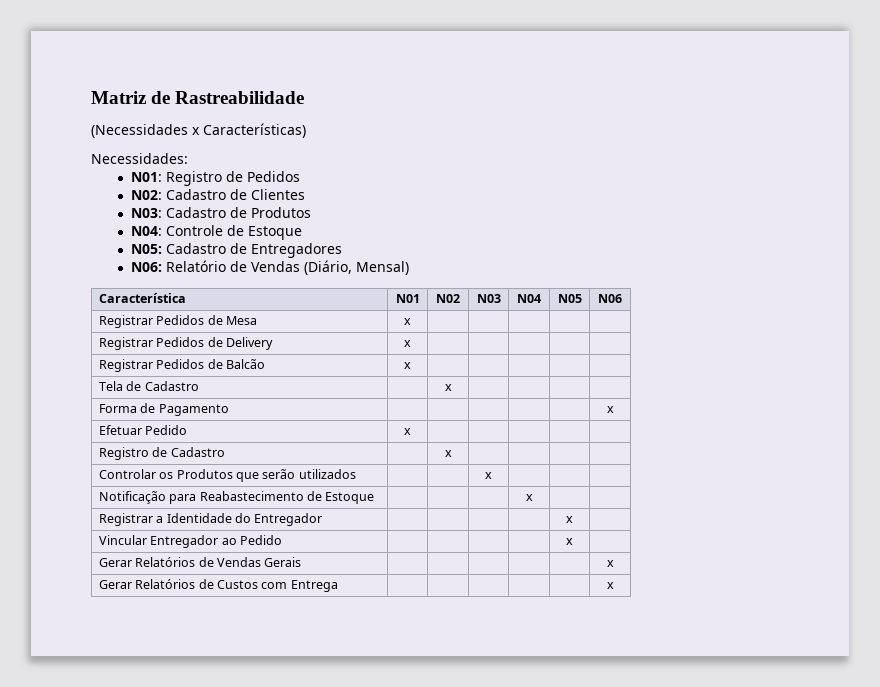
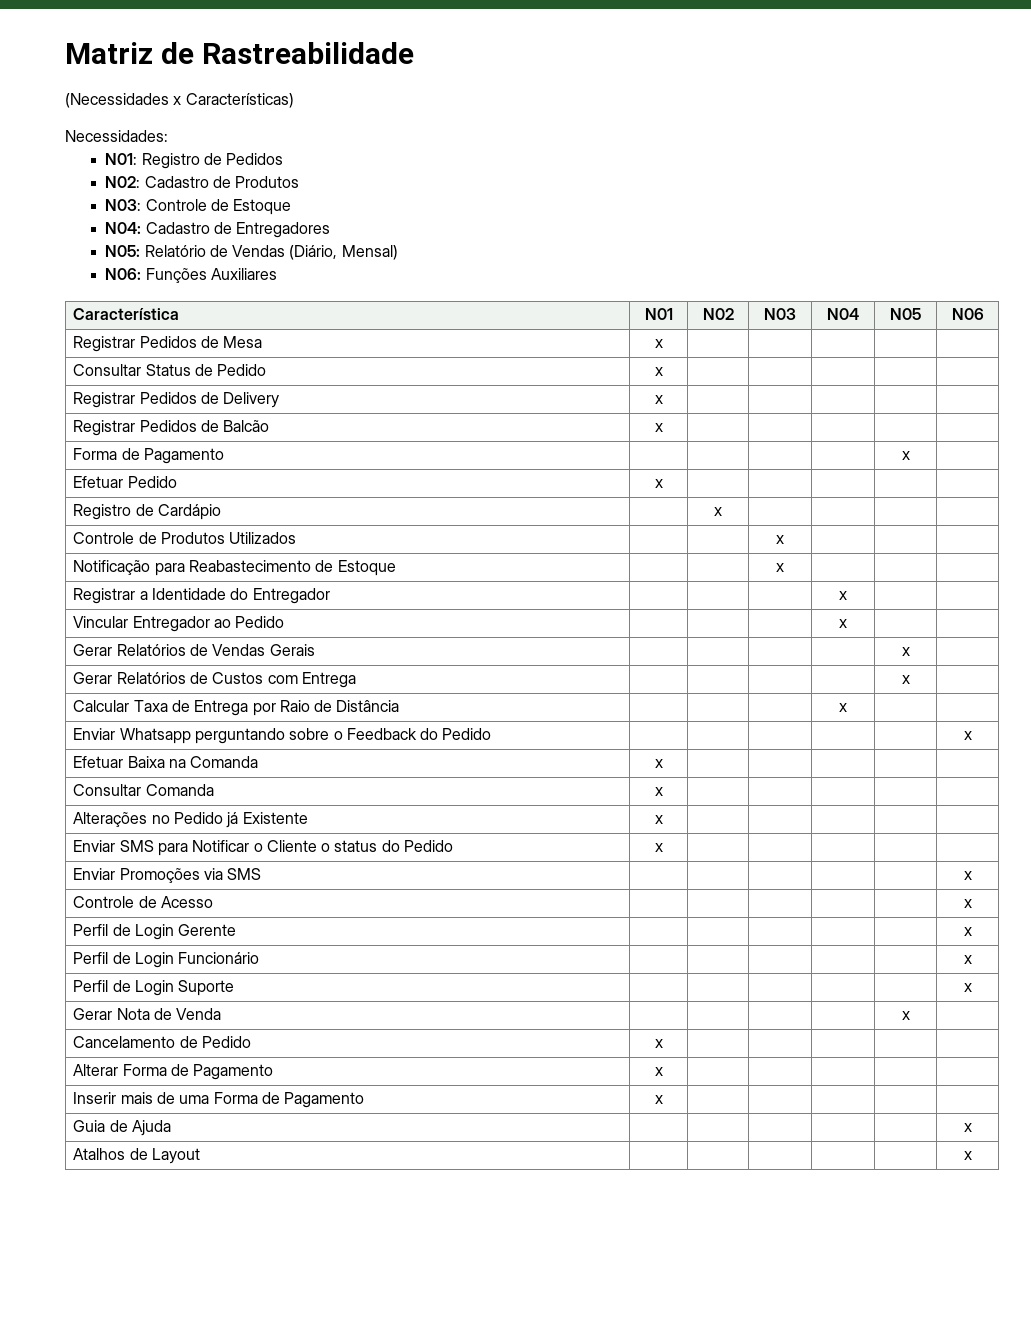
[250,189,305,200] Clientes -> [235,176,300,188] Produtos
[165,207,311,218] [130,226,162,236] Cadastro de Produtos // N04: -> (142, 205) none
[130,244,162,254] N05: -> [105,222,142,234] N04:
[130,262,162,272] N06: -> [105,245,141,257] N05:
(409, 268) none -> [105,268,277,283] // N06: Funções Auxiliares
(411, 321) none -> [73,364,267,376] [654,367,663,376] // Consultar Status de Pedido | x | | | | |
[98,381,199,391] [444,384,452,391] // Tela de Cadastro | | x | | | | -> (663, 427) none
[606,406,614,413] | x -> [901,451,910,460] x |
[170,447,225,457] [444,450,452,457] [98,469,356,482] Cadastro | | x | | | | // Controlar os Produtos que serão utilizados -> [157,504,221,520] [714,507,722,516] [73,532,297,544] Cardápio | | x | | | | // Controle de Produtos Utilizados
[525,494,533,501] | x -> [776,563,784,572] x |
[566,516,573,523] | x -> [839,591,847,600] x |
[566,538,573,545] | x -> [839,619,847,628] x |
[606,560,614,567] | x -> [901,647,910,656] x |
(338, 586) none -> [901,675,910,684] [73,700,400,716] [839,703,847,712] [73,728,492,744] [963,731,972,740] [73,756,259,768] [654,759,663,768] [73,784,214,796] [654,787,663,796] [73,812,308,828] [654,815,663,824] [73,840,454,856] [654,843,663,852] [73,868,262,883] [963,871,972,880] [73,896,213,908] [963,899,972,908] [73,924,237,940] [963,927,972,936] [73,952,260,968] [963,955,972,964] [73,980,235,996] [963,983,972,992] [73,1008,222,1020] [901,1011,910,1020] [73,1036,251,1048] [654,1039,663,1048] [73,1064,274,1080] [654,1067,663,1076] [73,1092,365,1108] [654,1095,663,1104] [73,1120,171,1136] [963,1123,972,1132] [73,1148,200,1164] | x | // Calcular Taxa de Entrega por Raio de Distância | | | | x | | // Enviar Whatsapp perguntando sobre o Feedback do Pedido | | | | | | x // Efetuar Baixa na Comanda | x | | | | | // Consultar Comanda | x | | | | | // Alterações no Pedido já Existente | x | | | | | // Enviar SMS para Notificar o Cliente o status do Pedido | x | | | | | // Enviar Promoções via SMS | | | | | | x // Controle de Acesso | | | | | | x // Perfil de Login Gerente | | | | | | x // Perfil de Login Funcionário | | | | | | x // Perfil de Login Suporte | | | | | | x // Gerar Nota de Venda | | | | | x | // Cancelamento de Pedido | x | | | | | // Alterar Forma de Pagamento | x | | | | | // Inserir mais de uma Forma de Pagamento | x | | | | | // Guia de Ajuda | | | | | | x // Atalhos de Layout | | | |

